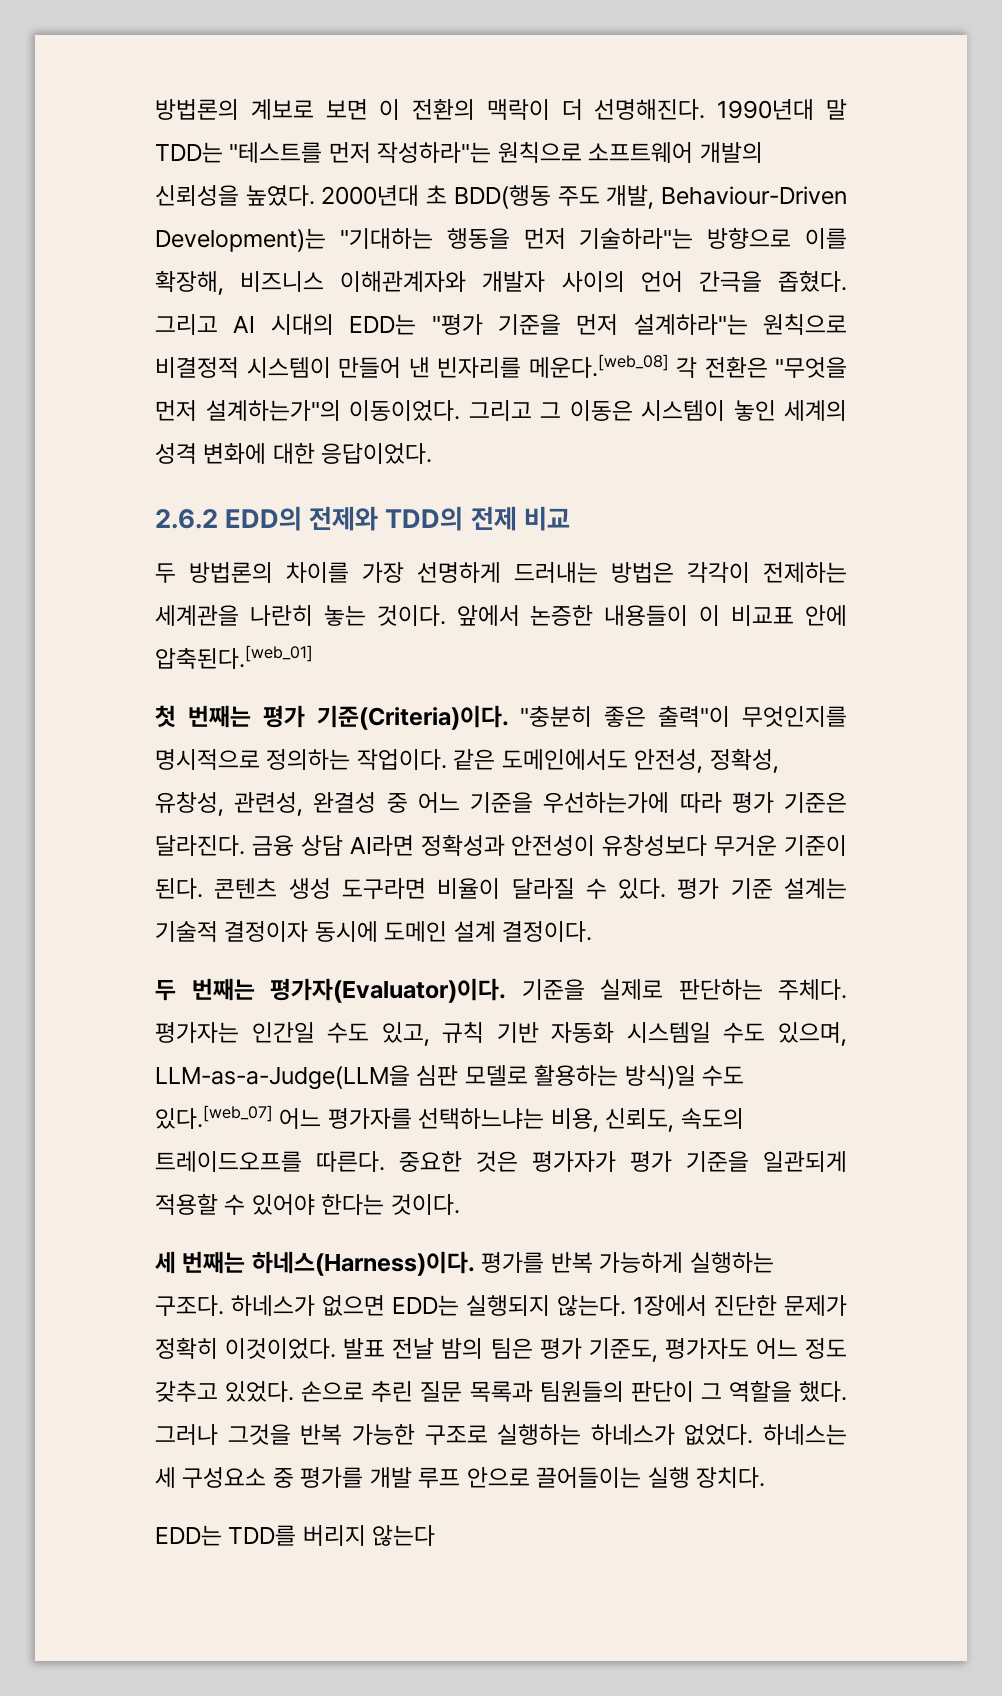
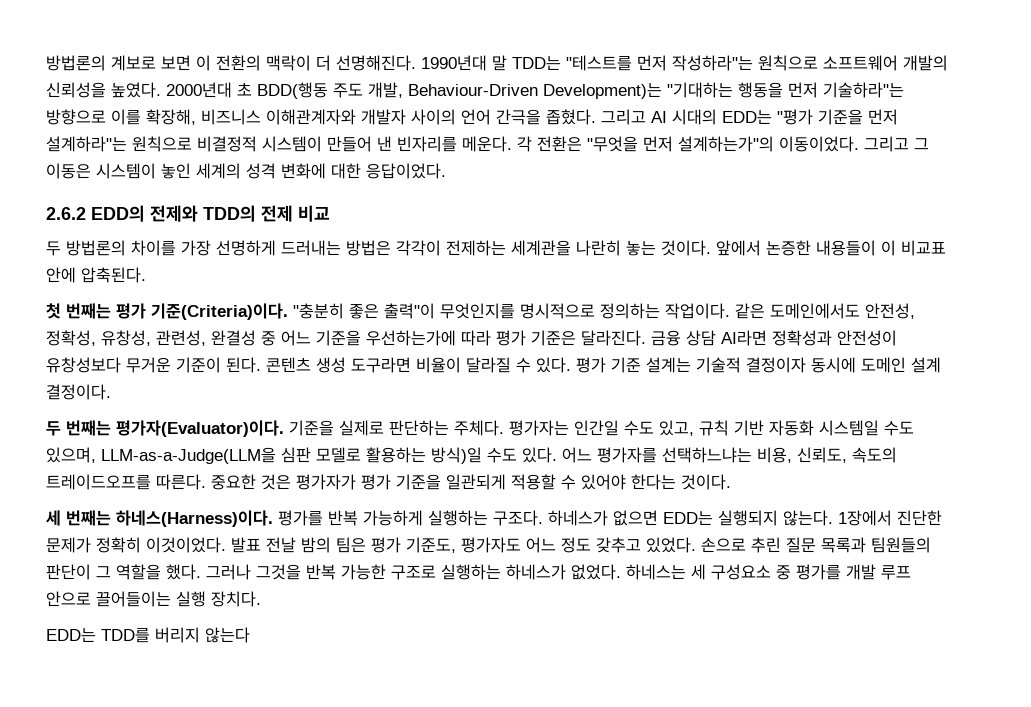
[528,354,669,378] 메운다.[web_08] -> [462,136,512,152] 메운다.
[155,645,313,669] 압축된다.[web_01] -> [81,267,146,283] 압축된다.
[155,1105,273,1129] 있다.[web_07] -> [522,447,557,463] 있다.

